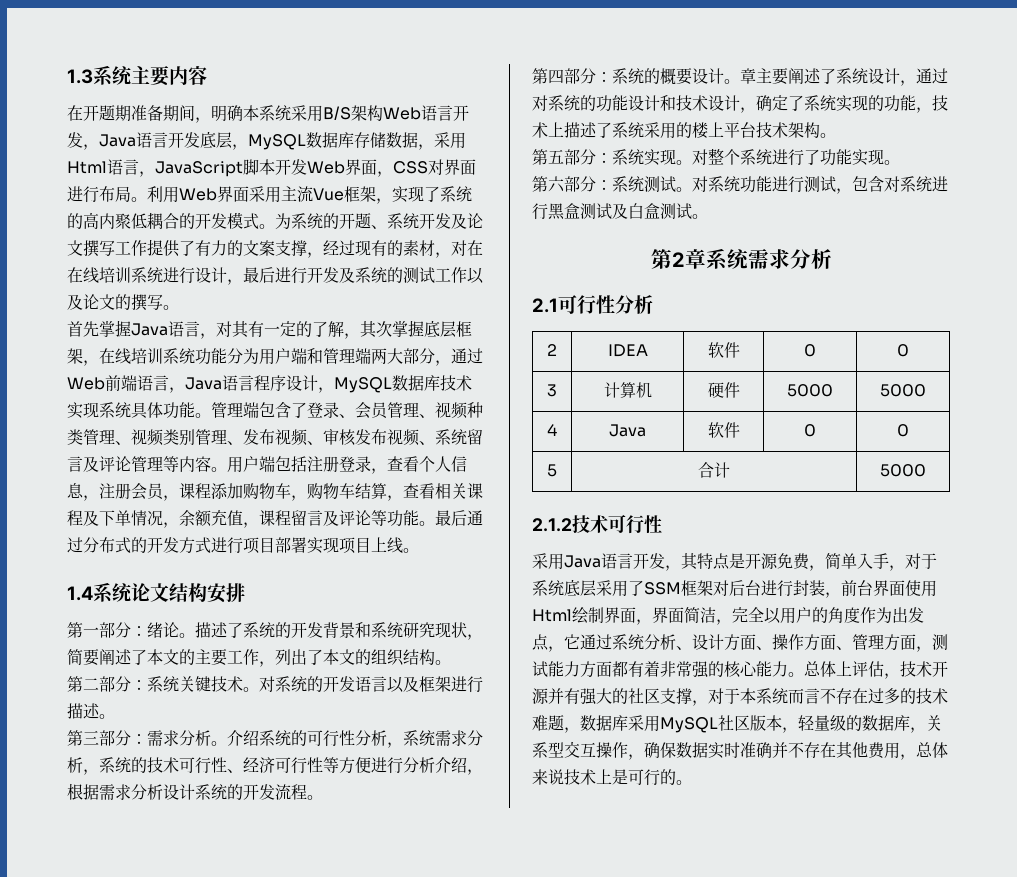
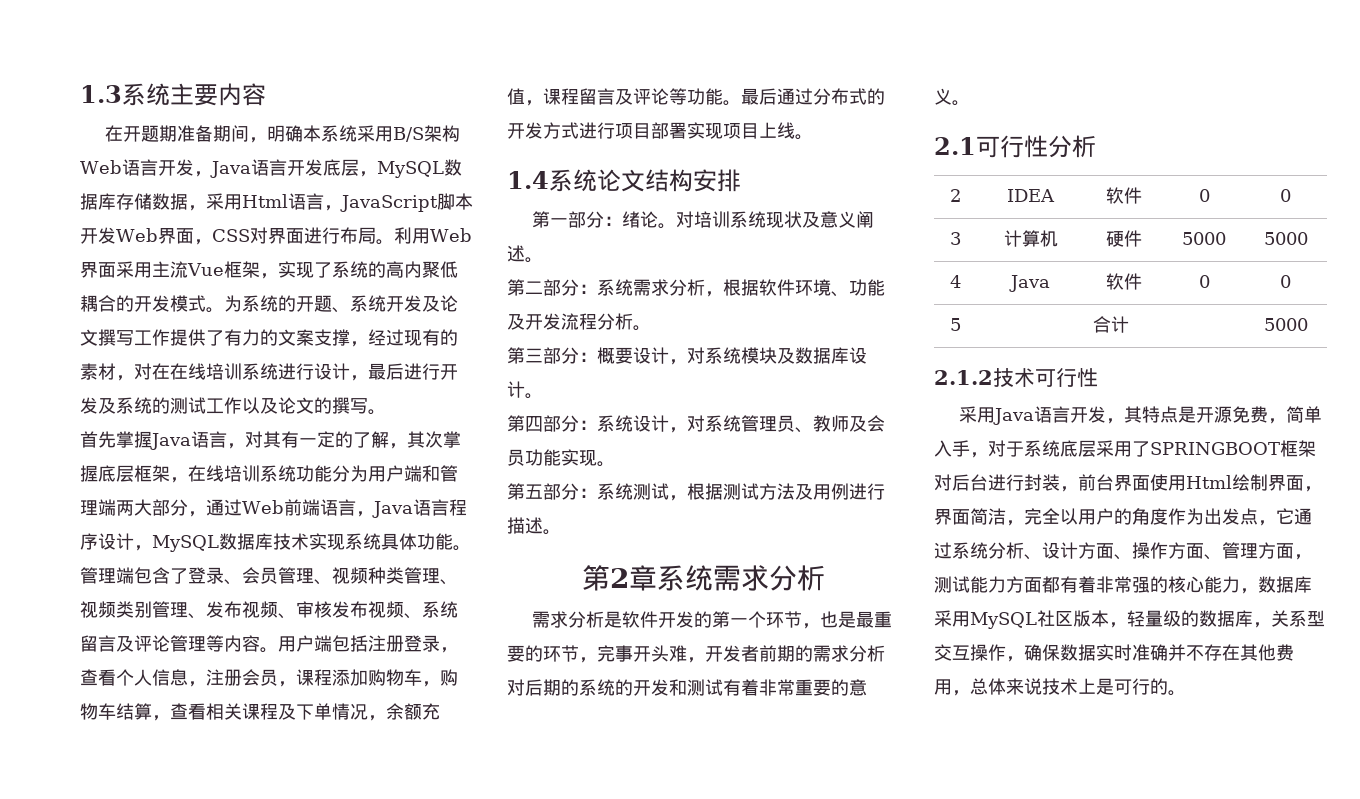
[195,622,483,640] [67,649,451,667] [67,676,483,693] [67,703,115,719] [67,730,483,748] [67,757,483,775] [67,783,323,800] [532,68,948,86] [532,95,948,113] [532,122,836,139] [532,148,900,166] [532,176,948,194] [532,203,692,220] 描述了系统的开发背景和系统研究现状，简要阐述了本文的主要工作，列出了本文的组织结构。 // 第二部分：系统关键技术。对系统的开发语言以及框架进行描述。 // 第三部分：需求分析。介绍系统的可行性分析，系统需求分析，系统的技术可行性、经济可行性等方便进行分析介绍，根据需求分析设计系统的开发流程。 // 第四部分：系统的概要设计。章主要阐述了系统设计，通过对系统的功能设计和技术设计，确定了系统实现的功能，技术上描述了系统采用的楼上平台技术架构。 // 第五部分：系统实现。对整个系统进行了功能实现。 // 第六部分：系统测试。对系统功能进行测试，包含对系统进行黑盒测试及白盒测试 -> [676,211,875,228] [507,245,543,263] [507,279,885,297] [507,313,651,331] [507,347,867,365] [507,381,543,399] [507,415,885,433] [507,449,615,467] [507,483,885,501] [507,517,543,534] 对培训系统现状及意义阐述。 // 第二部分：系统需求分析，根据软件环境、功能及开发流程分析。 // 第三部分：概要设计，对系统模块及数据库设计。 // 第四部分：系统设计，对系统管理员、教师及会员功能实现。 // 第五部分：系统测试，根据测试方法及用例进行描述
(832, 259) none -> [532,611,893,629] [507,645,885,663] [507,679,867,696] [934,88,970,106] // 需求分析是软件开发的第一个环节，也是最重要的环节，完事开头难，开发者前期的需求分析对后期的系统的开发和测试有着非常重要的意义。
[644,582,681,595] SSM -> [1150,442,1280,455] SPRINGBOOT
[788,661,948,679] [532,688,948,706] [532,715,564,731] 。总体上评估，技术开源并有强大的社区支撑，对于本系统而言不存在过多的技术难题 -> (1240, 584) none

